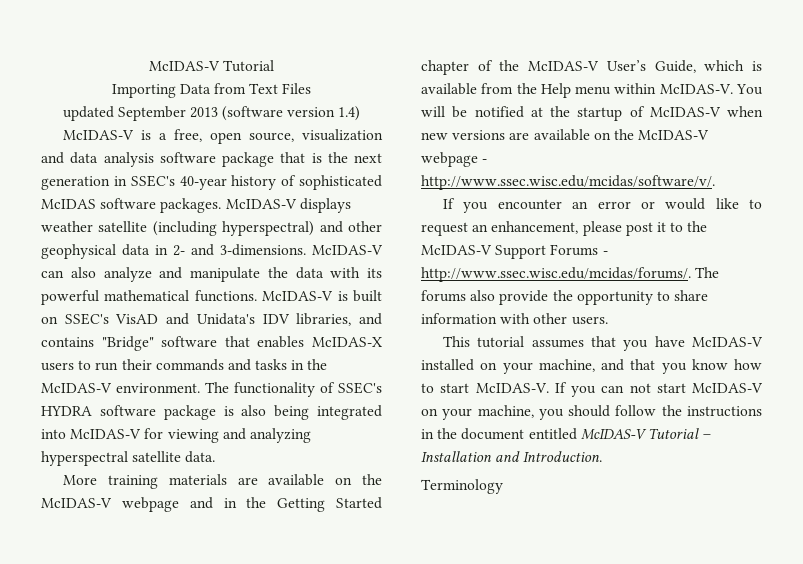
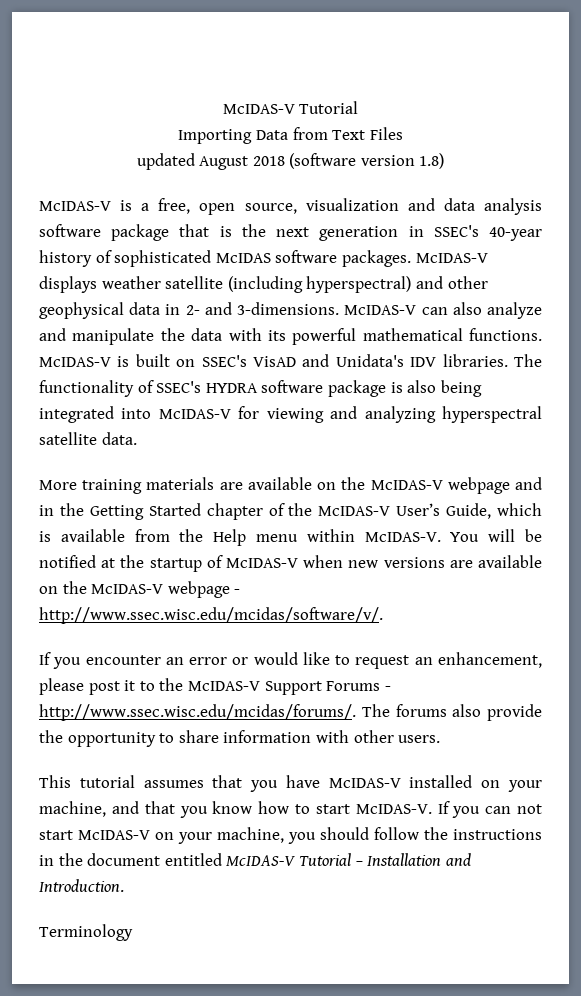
[117,106,218,121] September 2013 -> [199,156,285,170] August 2018
[338,106,361,121] 1.4) -> [419,153,445,169] 1.8)
[296,313,382,326] [41,336,382,351] [41,359,328,371] [41,383,200,393] libraries, and contains "Bridge" software that enables McIDAS-X users to run their commands and tasks in the McIDAS-V environment. -> [442,354,508,367] libraries.

